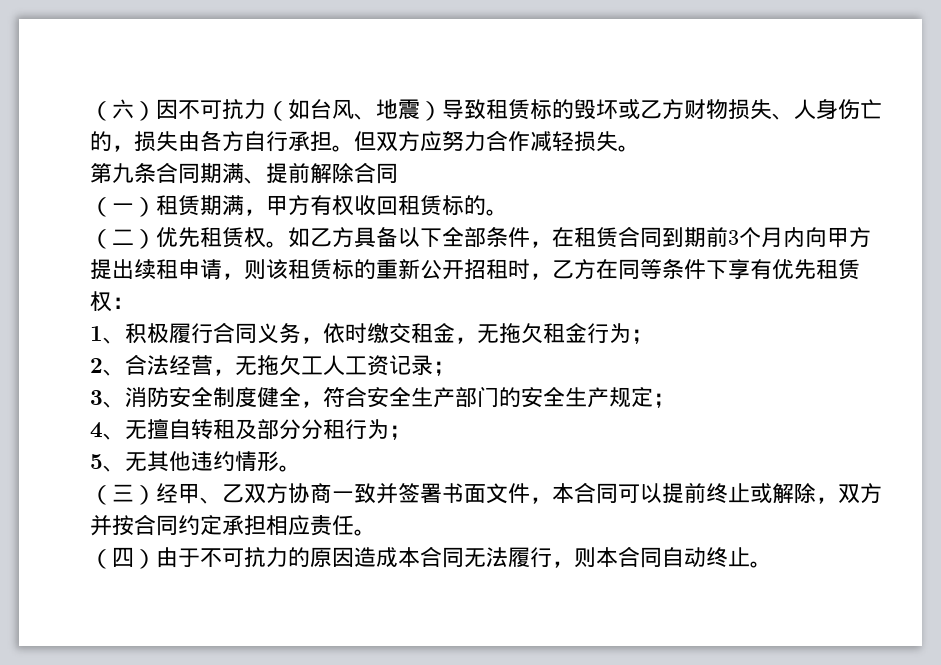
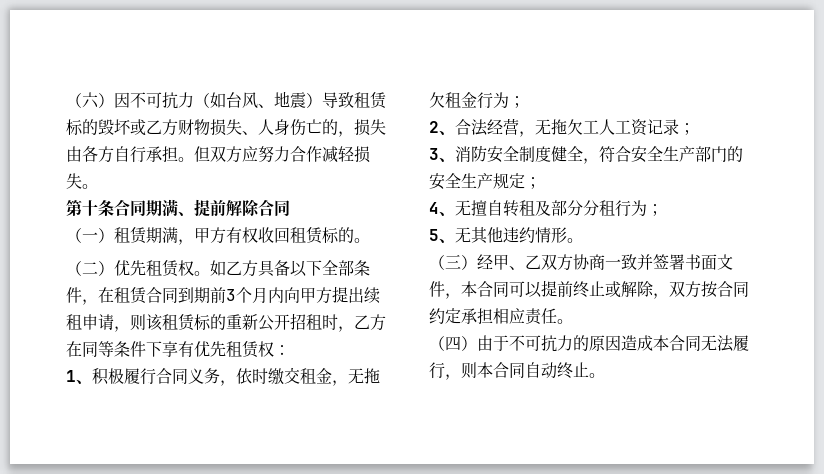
[112,163,134,183] 九 -> [82,200,98,216] 十
[90,515,112,536] 并 -> (701, 289) none

